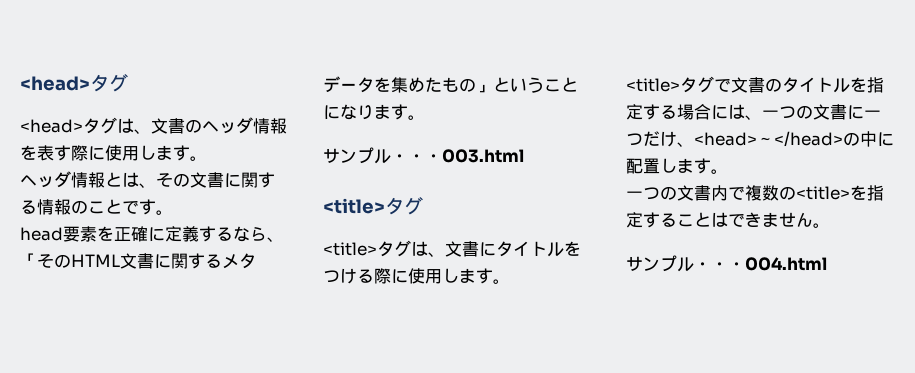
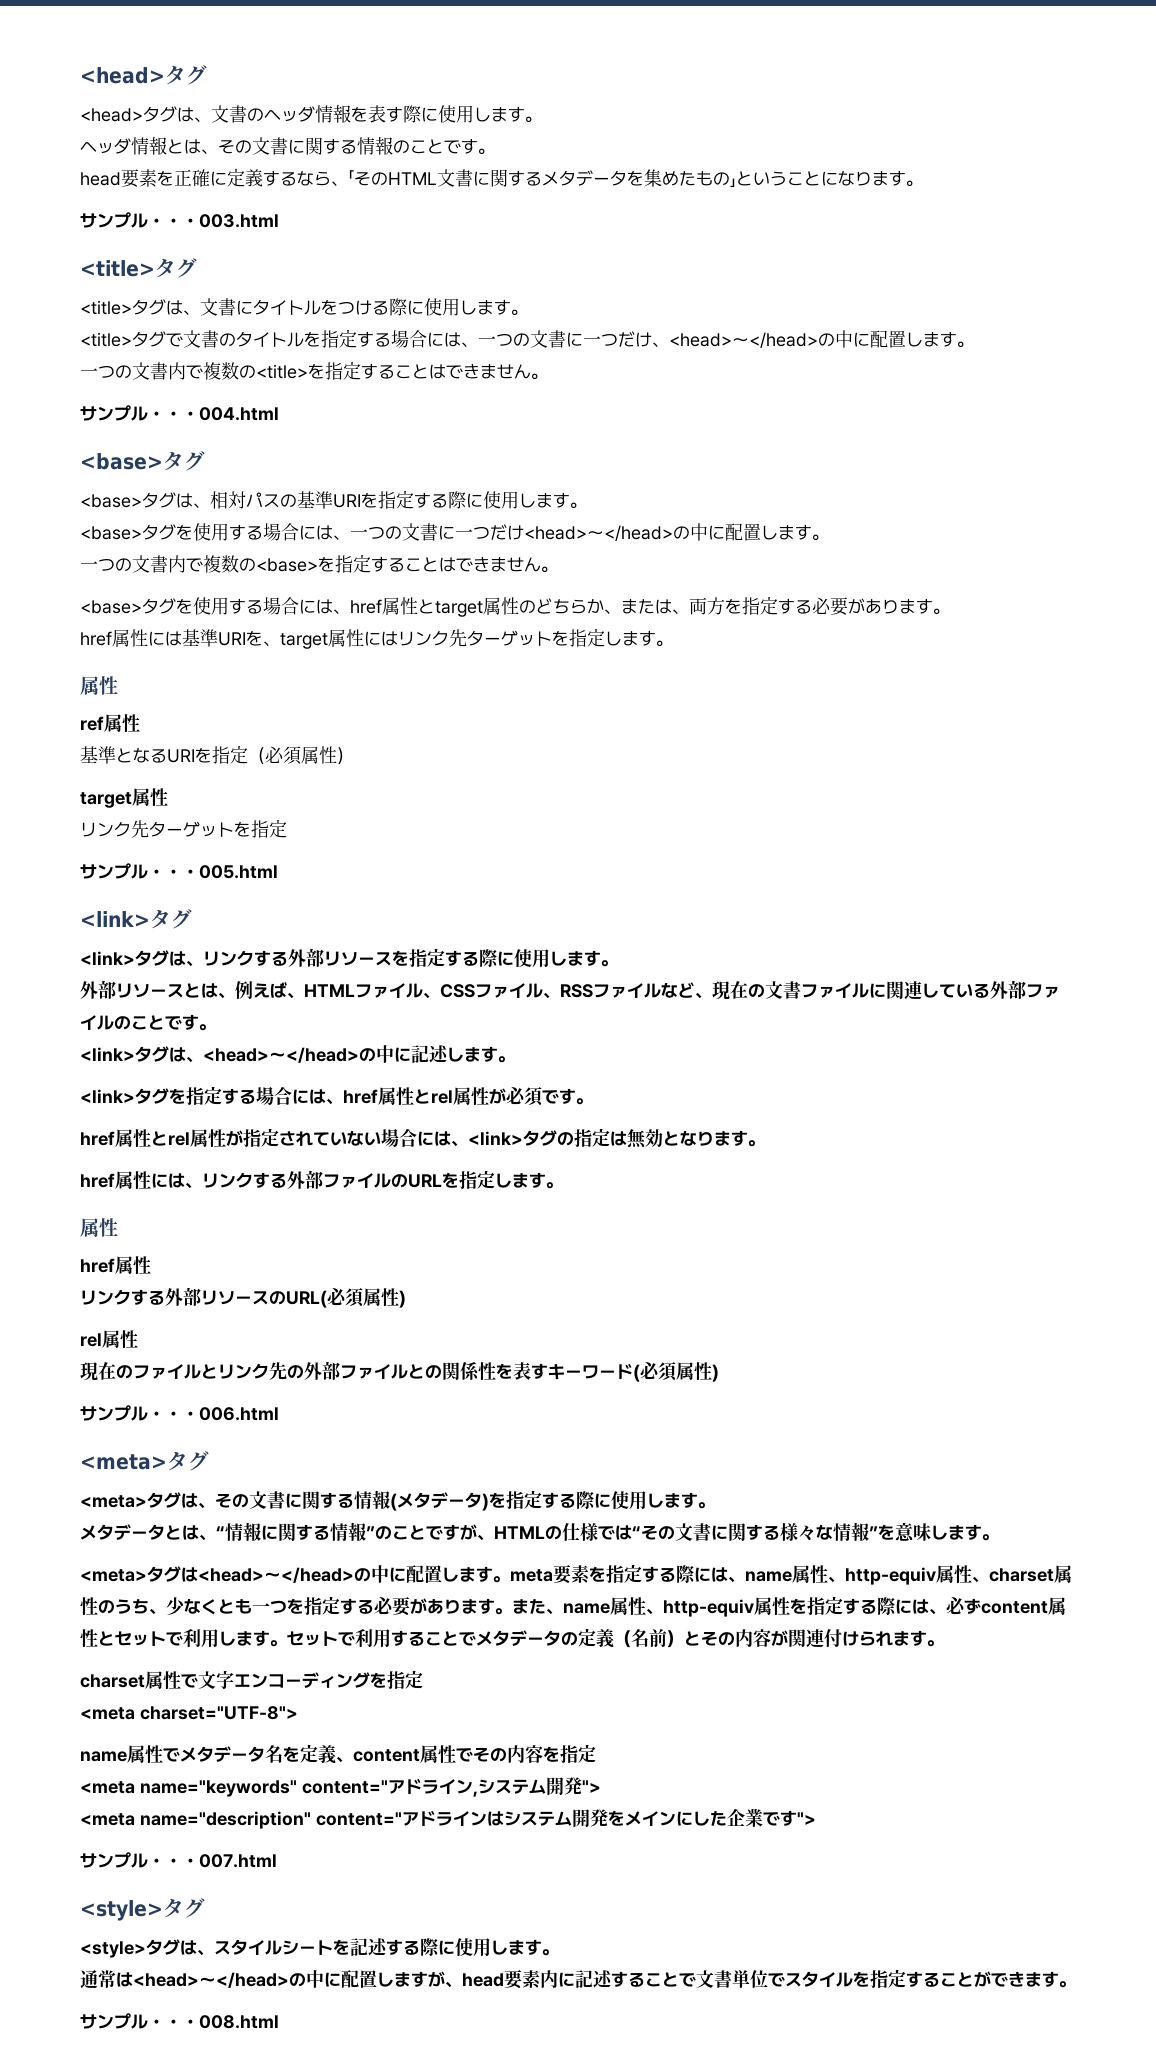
(827, 264) none -> [80,451,205,471] [80,490,587,509] [80,523,829,541] [80,554,558,573] [80,596,950,617] [80,628,673,649] [80,676,118,695] [80,714,140,733] [80,745,354,765] [80,788,168,808] [80,819,287,838] [80,863,278,879] [80,909,192,929] [80,948,618,968] [80,980,1060,1000] [80,1014,216,1031] [80,1045,515,1063] [80,1086,593,1106] [80,1128,765,1149] [80,1170,563,1190] [80,1218,118,1237] [80,1256,151,1275] [80,1287,406,1308] [80,1330,138,1349] [80,1361,719,1382] [80,1405,279,1421] [80,1451,209,1471] [80,1490,715,1511] [80,1522,999,1542] [80,1564,1072,1585] [80,1596,1066,1617] [80,1628,944,1648] [80,1670,423,1690] [80,1706,298,1720] [80,1744,596,1764] [80,1777,601,1797] [80,1808,816,1829] [80,1852,277,1868] [80,1898,205,1921] [80,1938,559,1958] [80,1969,1076,1989] [80,2013,279,2029] // <base>タグ // <base>タグは、相対パスの基準URIを指定する際に使用します。 // <base>タグを使用する場合には、一つの文書に一つだけ<head>～</head>の中に配置します。 // 一つの文書内で複数の<base>を指定することはできません。 // <base>タグを使用する場合には、href属性とtarget属性のどちらか、または、両方を指定する必要があります。 // href属性には基準URIを、target属性にはリンク先ターゲットを指定します。 // 属性 // ref属性 // 基準となるURIを指定（必須属性） // target属性 // リンク先ターゲットを指定 // サンプル・・・005.html // <link>タグ // <link>タグは、リンクする外部リソースを指定する際に使用します。 // 外部リソースとは、例えば、HTMLファイル、CSSファイル、RSSファイルなど、現在の文書ファイルに関連している外部ファイルのことです。 // <link>タグは、<head>～</head>の中に記述します。 // <link>タグを指定する場合には、href属性とrel属性が必須です。 // href属性とrel属性が指定されていない場合には、<link>タグの指定は無効となります。 // href属性には、リンクする外部ファイルのURLを指定します。 // 属性 // href属性 // リンクする外部リソースのURL(必須属性) // rel属性 // 現在のファイルとリンク先の外部ファイルとの関係性を表すキーワード(必須属性) // サンプル・・・006.html // <meta>タグ // <meta>タグは、その文書に関する情報(メタデータ)を指定する際に使用します。 // メタデータとは、“情報に関する情報”のことですが、HTMLの仕様では“その文書に関する様々な情報”を意味します。 // <meta>タグは<head>～</head>の中に配置します。meta要素を指定する際には、name属性、http-equiv属性、charset属性のうち、少なくとも一つを指定する必要があります。また、name属性、http-equiv属性を指定する際には、必ずcontent属性とセットで利用します。セットで利用することでメタデータの定義（名前）とその内容が関連付けられます。 // charset属性で文字エンコーディングを指定 // <meta charset="UTF-8"> // name属性でメタデータ名を定義、content属性でその内容を指定 // <meta name="keywords" content="アドライン,システム開発"> // <meta name="description" content="アドラインはシステム開発をメインにした企業です"> // サンプル・・・007.html // <style>タグ // <style>タグは、スタイルシートを記述する際に使用します。 // 通常は<head>～</head>の中に配置しますが、head要素内に記述することで文書単位でスタイルを指定することができます。 // サンプル・・・008.html

